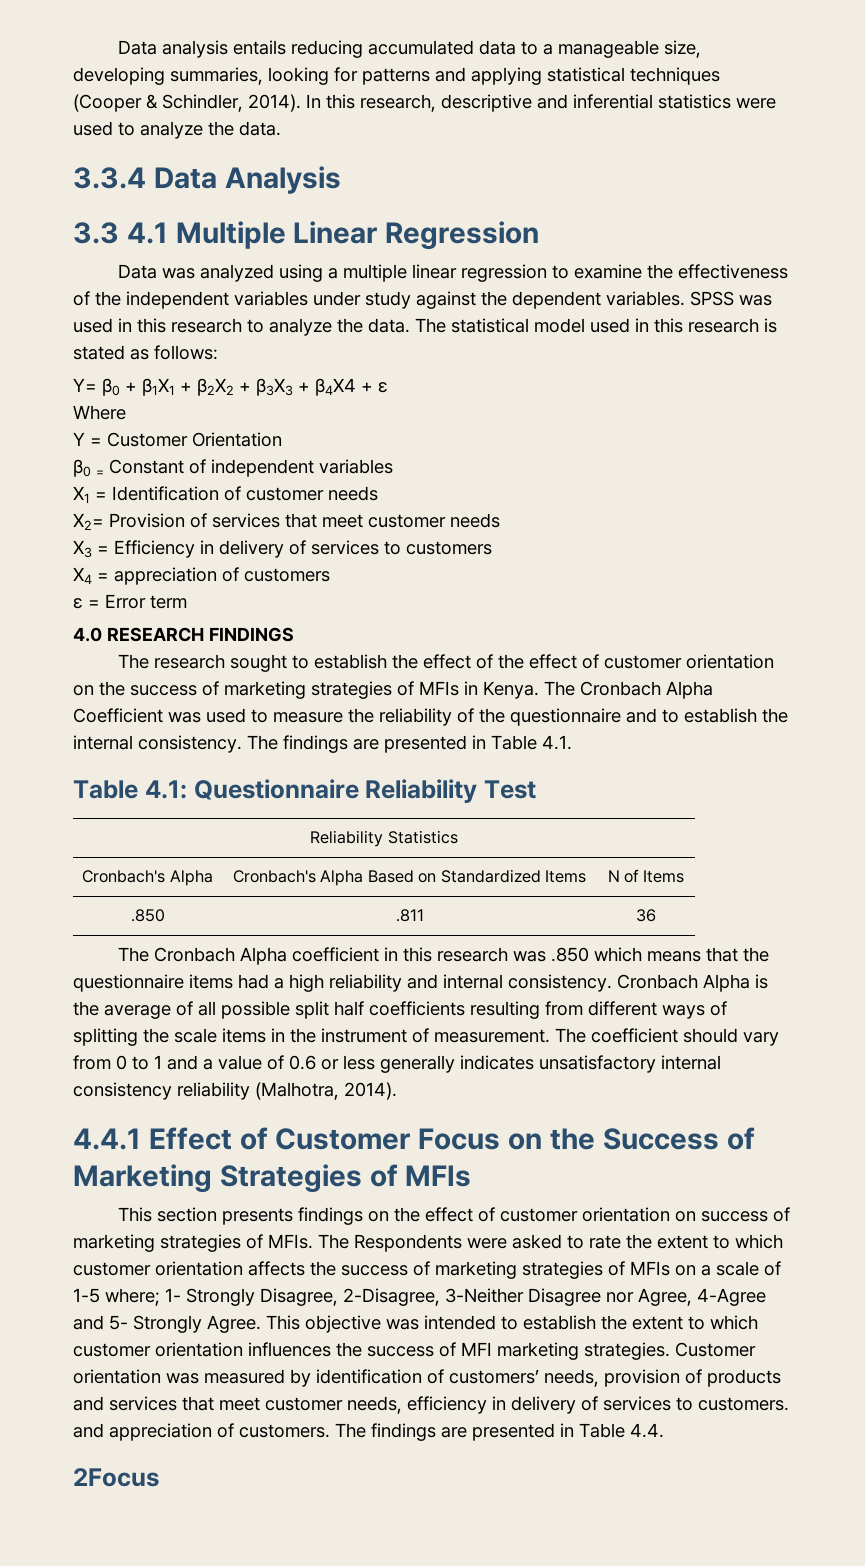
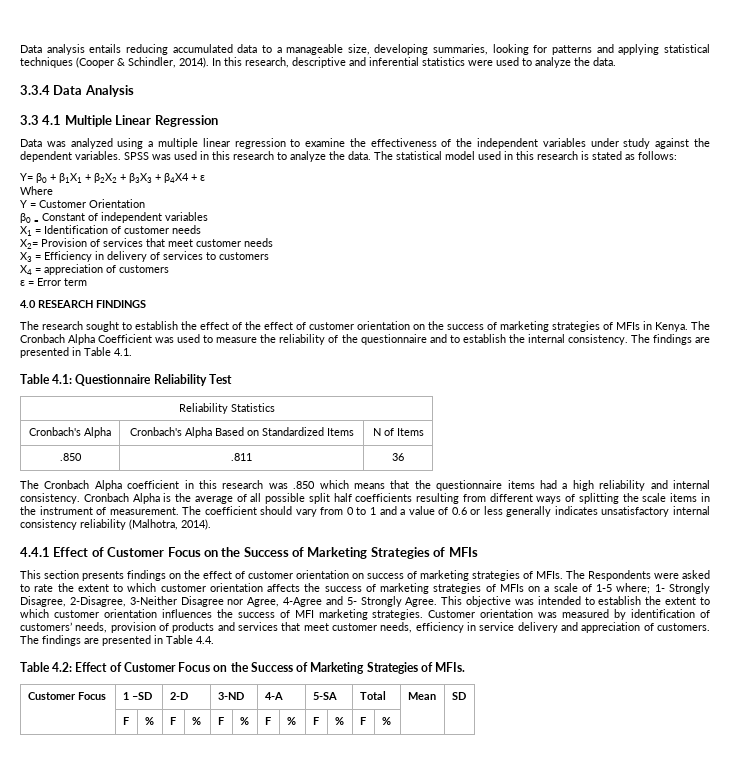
[511,1396,789,1414] delivery of services to customers. -> [479,622,558,633] service delivery
[73,1468,159,1487] 2Focus -> [20,662,466,674] [27,692,106,700] [122,692,152,700] [169,692,188,700] [217,692,244,700] [264,692,283,700] [312,692,337,700] [359,691,386,700] [407,692,436,700] [451,692,466,700] [122,717,129,725] [144,717,154,725] [169,717,176,725] [191,717,201,725] [217,717,224,725] [239,717,249,725] [264,717,271,725] [286,717,296,725] [312,717,319,725] [334,717,344,725] [359,717,366,725] [381,717,391,725] Table 4.2: Effect of Customer Focus on the Success of Marketing Strategies of MFIs. // Customer Focus | 1 –SD | 2-D | 3-ND | 4-A | 5-SA | Total | Mean | SD // | F | % | F | % | F | % | F | % | F | % | F | % | |

